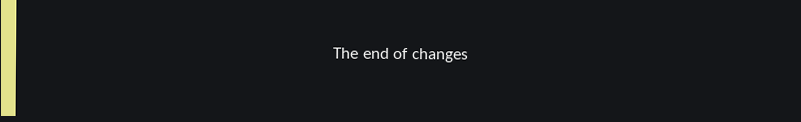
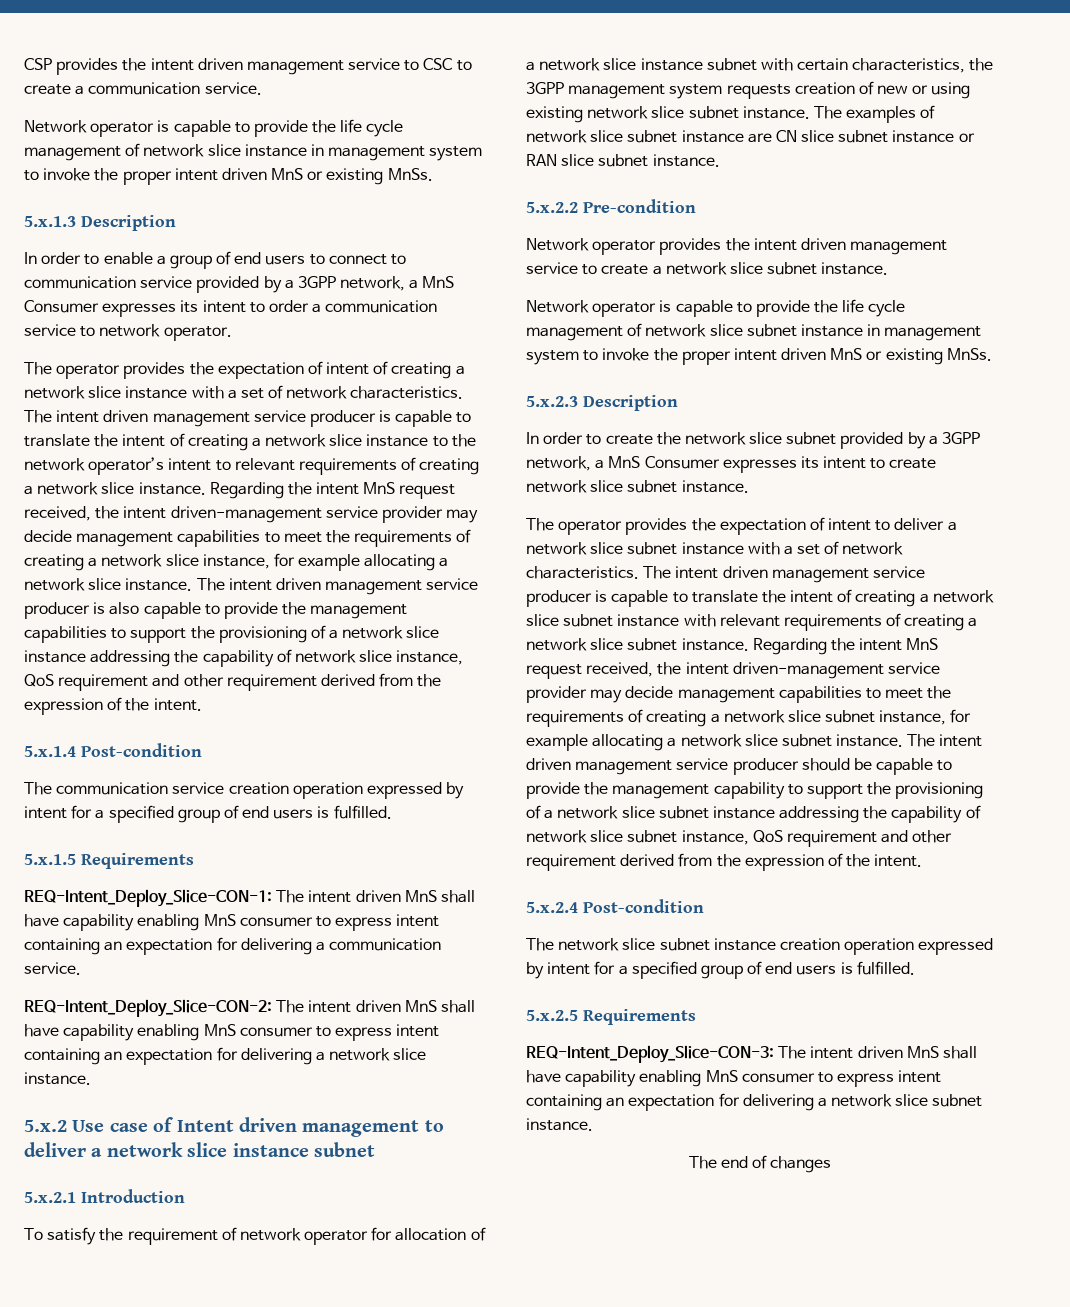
(333, 53) none -> [24,58,472,75] [24,82,262,95] [24,119,404,137] [24,143,483,161] [24,168,433,185] [24,215,176,231] [24,251,407,269] [24,276,455,293] [24,300,438,317] [24,324,232,341] [24,361,465,379] [24,385,464,399] [24,410,472,427] [24,433,476,451] [24,457,480,475] [24,482,456,499] [24,506,479,523] [24,529,472,547] [24,553,449,571] [24,578,479,595] [24,602,408,619] [24,625,440,643] [24,649,464,667] [24,673,442,691] [24,697,202,715] [24,743,202,757] [24,782,465,799] [24,805,392,823] [24,853,194,869] [24,889,475,907] [24,914,440,931] [24,937,442,955] [24,962,81,975] [24,999,475,1017] [24,1024,440,1041] [24,1047,427,1065] [24,1072,91,1085] [24,1117,444,1137] [24,1142,375,1157] [24,1189,185,1203] [24,1227,486,1245] [526,58,994,73] [526,81,971,99] [526,105,936,123] [526,130,975,143] [526,154,720,167] [526,199,696,213] [526,238,948,255] [526,262,889,275] [526,299,906,317] [526,323,982,341] [526,348,992,365] [526,395,678,411] [526,432,981,449] [526,456,937,473] [526,480,749,493] [526,517,957,535] [526,541,904,555] [526,566,925,583] [526,589,994,607] [526,613,978,631] [526,638,939,655] [526,662,940,679] [526,686,952,703] [526,709,972,727] [526,734,983,751] [526,758,953,775] [526,782,984,799] [526,805,981,823] [526,830,953,847] [526,853,923,871] [526,899,704,913] [526,938,994,955] [526,961,915,979] [526,1009,696,1025] [526,1045,977,1063] [526,1070,942,1087] [526,1093,983,1111] [526,1118,593,1131] CSP provides the intent driven management service to CSC to create a communication service. // Network operator is capable to provide the life cycle management of network slice instance in management system to invoke the proper intent driven MnS or existing MnSs. // 5.x.1.3 Description // In order to enable a group of end users to connect to communication service provided by a 3GPP network, a MnS Consumer expresses its intent to order a communication service to network operator. // The operator provides the expectation of intent of creating a network slice instance with a set of network characteristics. The intent driven management service producer is capable to translate the intent of creating a network slice instance to the network operator’s intent to relevant requirements of creating a network slice instance. Regarding the intent MnS request received, the intent driven-management service provider may decide management capabilities to meet the requirements of creating a network slice instance, for example allocating a network slice instance. The intent driven management service producer is also capable to provide the management capabilities to support the provisioning of a network slice instance addressing the capability of network slice instance, QoS requirement and other requirement derived from the expression of the intent. // 5.x.1.4 Post-condition // The communication service creation operation expressed by intent for a specified group of end users is fulfilled. // 5.x.1.5 Requirements // REQ-Intent_Deploy_Slice-CON-1: The intent driven MnS shall have capability enabling MnS consumer to express intent containing an expectation for delivering a communication service. // REQ-Intent_Deploy_Slice-CON-2: The intent driven MnS shall have capability enabling MnS consumer to express intent containing an expectation for delivering a network slice instance. // 5.x.2 Use case of Intent driven management to deliver a network slice instance subnet // 5.x.2.1 Introduction // To satisfy the requirement of network operator for allocation of a network slice instance subnet with certain characteristics, the 3GPP management system requests creation of new or using existing network slice subnet instance. The examples of network slice subnet instance are CN slice subnet instance or RAN slice subnet instance. // 5.x.2.2 Pre-condition // Network operator provides the intent driven management service to create a network slice subnet instance. // Network operator is capable to provide the life cycle management of network slice subnet instance in management system to invoke the proper intent driven MnS or existing MnSs. // 5.x.2.3 Description // In order to create the network slice subnet provided by a 3GPP network, a MnS Consumer expresses its intent to create network slice subnet instance. // The operator provides the expectation of intent to deliver a network slice subnet instance with a set of network characteristics. The intent driven management service producer is capable to translate the intent of creating a network slice subnet instance with relevant requirements of creating a network slice subnet instance. Regarding the intent MnS request received, the intent driven-management service provider may decide management capabilities to meet the requirements of creating a network slice subnet instance, for example allocating a network slice subnet instance. The intent driven management service producer should be capable to provide the management capability to support the provisioning of a network slice subnet instance addressing the capability of network slice subnet instance, QoS requirement and other requirement derived from the expression of the intent. // 5.x.2.4 Post-condition // The network slice subnet instance creation operation expressed by intent for a specified group of end users is fulfilled. // 5.x.2.5 Requirements // REQ-Intent_Deploy_Slice-CON-3: The intent driven MnS shall have capability enabling MnS consumer to express intent containing an expectation for delivering a network slice subnet instance. //

